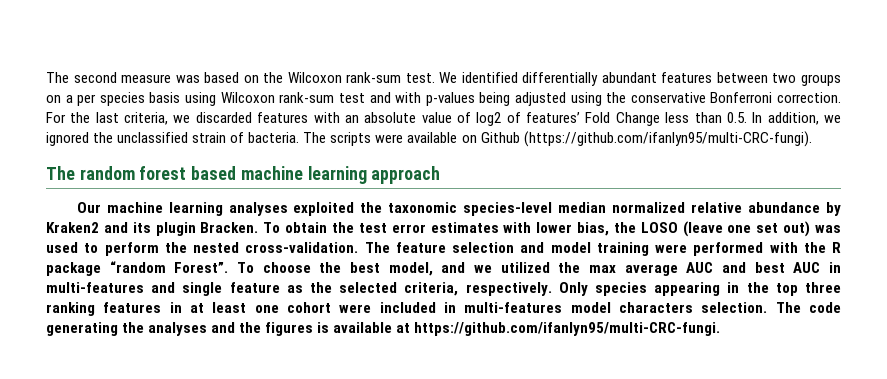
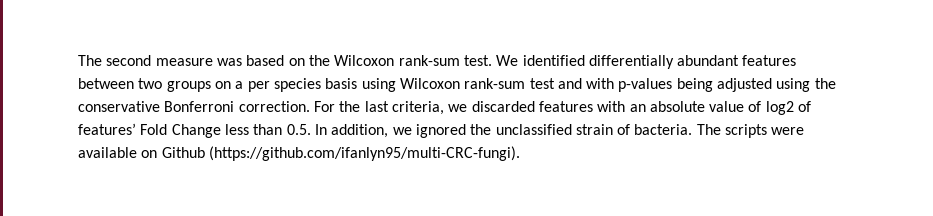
[46,166,441,184] [76,202,841,216] [46,221,842,237] [46,242,841,256] [46,261,841,276] [46,282,842,296] [46,302,842,316] [46,322,721,336] // The random forest based machine learning approach // Our machine learning analyses exploited the taxonomic species-level median normalized relative abundance by Kraken2 and its plugin Bracken. To obtain the test error estimates with lower bias, the LOSO (leave one set out) was used to perform the nested cross-validation. The feature selection and model training were performed with the R package “random Forest”. To choose the best model, and we utilized the max average AUC and best AUC in multi-features and single feature as the selected criteria, respectively. Only species appearing in the top three ranking features in at least one cohort were included in multi-features model characters selection. The code generating the analyses and the figures is available at https://github.com/ifanlyn95/multi-CRC-fungi. -> (520, 153) none

